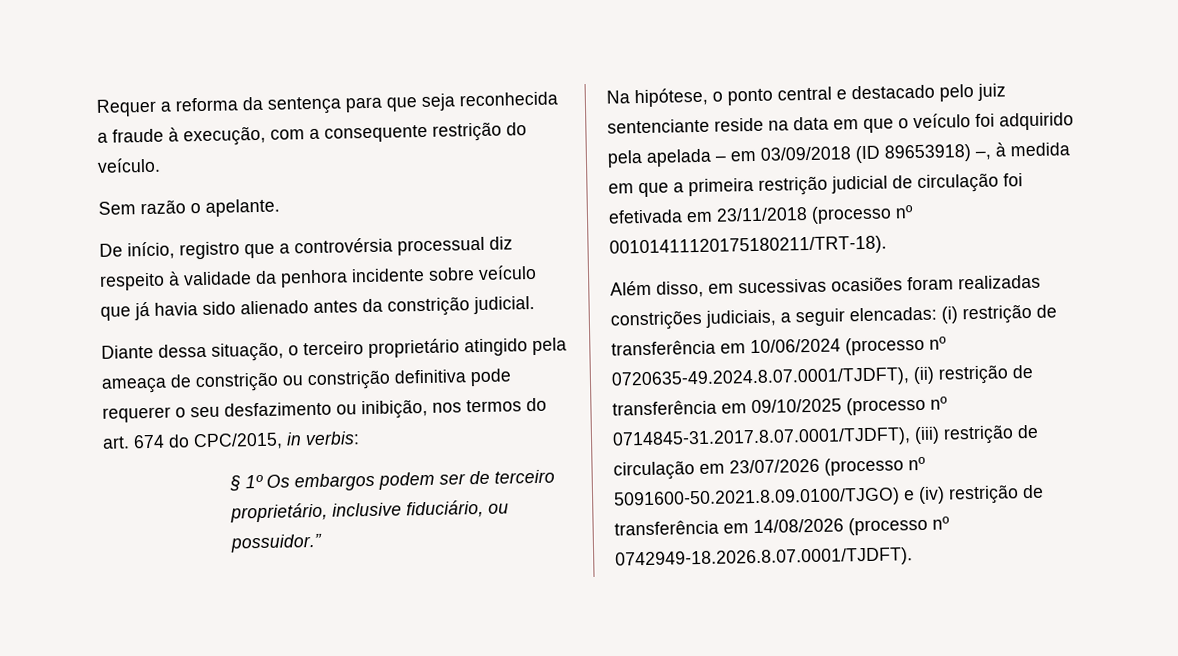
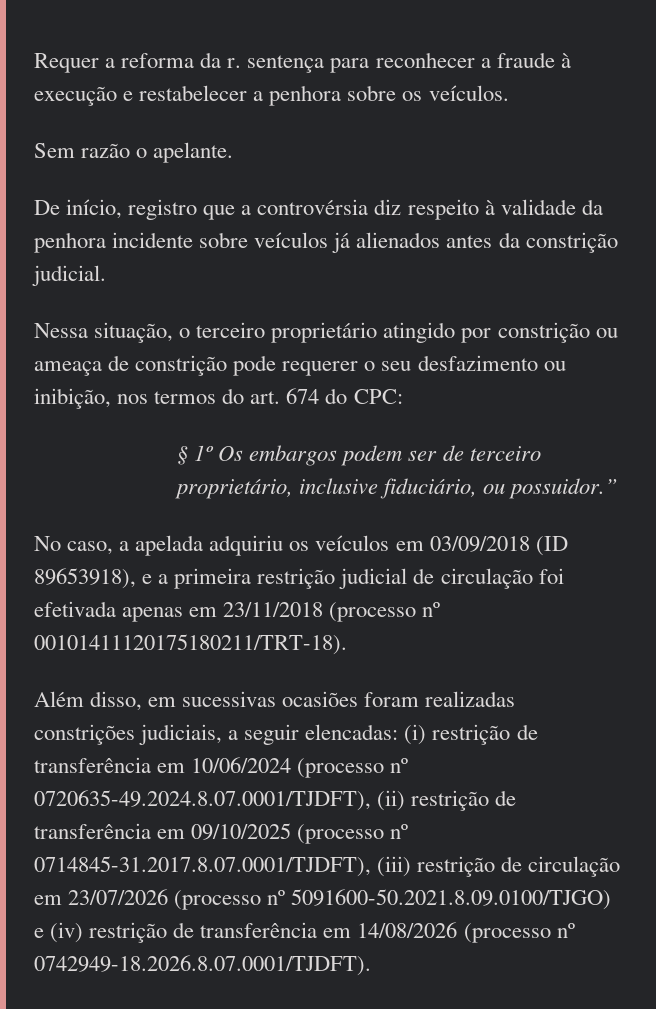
(263, 103) none -> [227,58,242,68] r.
[386,91,558,112] [97,121,527,147] [97,157,161,173] que seja reconhecida a fraude à execução, com a consequente restrição do veículo. -> [375,52,571,68] [34,85,509,106] reconhecer a fraude à execução e restabelecer a penhora sobre os veículos.
[397,236,485,256] processual -> (369, 207) none
[478,264,537,280] [100,300,309,321] veículo que já havia sido alienado -> [254,232,441,253] veículos já alienados
[101,343,207,359] Diante dessa -> [34,323,88,338] Nessa
[532,337,567,356] [101,369,466,394] pela ameaça de constrição ou constrição definitiva -> [461,322,618,343] [34,355,228,376] por constrição ou ameaça de constrição
[193,431,360,451] CPC/2015, in verbis: -> [353,389,403,404] CPC:
[606,83,1006,108] [607,112,1074,134] [607,142,1070,168] [608,182,669,198] Na hipótese, o ponto central e destacado pelo juiz sentenciante reside na data em que o veículo foi adquirido pela apelada – em 03/09/2018 (ID 89653918) –, à medida em que -> [34,535,568,556] [34,568,153,589] No caso, a apelada adquiriu os veículos em 03/09/2018 (ID 89653918), e
(683, 216) none -> [122,607,184,622] apenas

